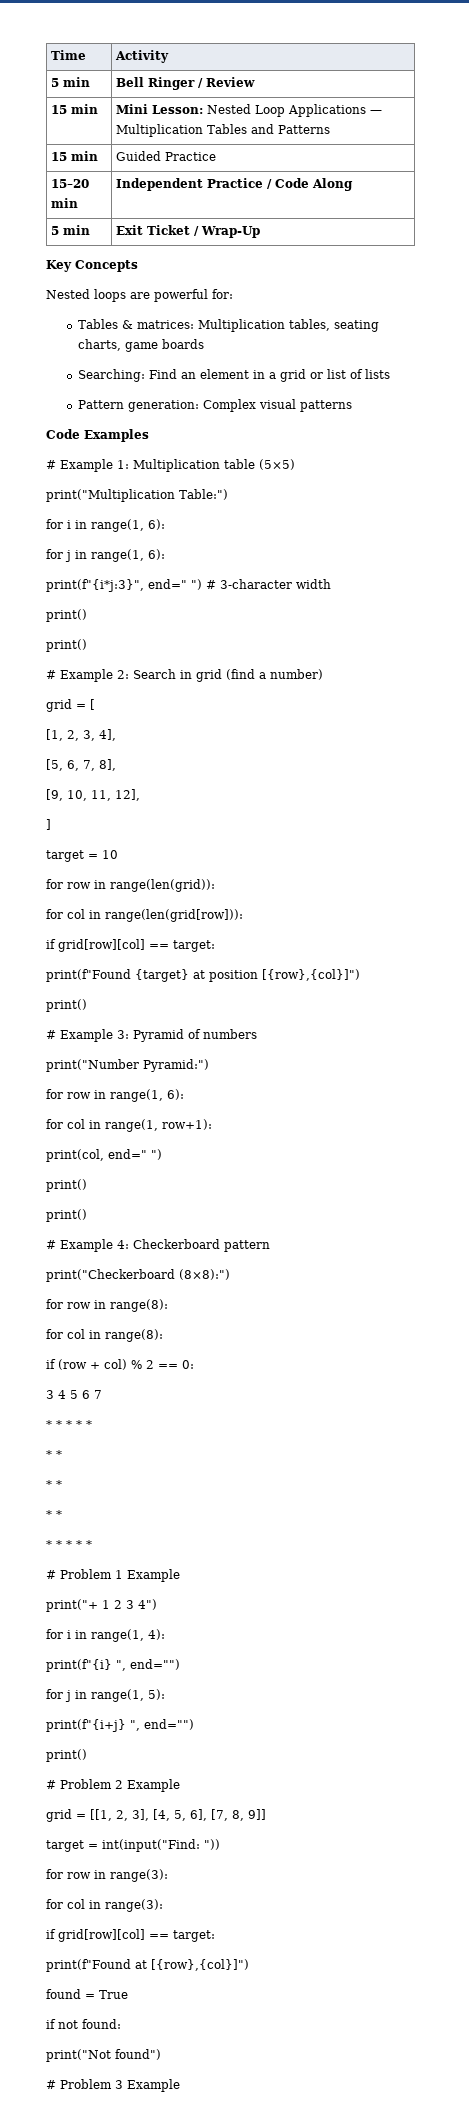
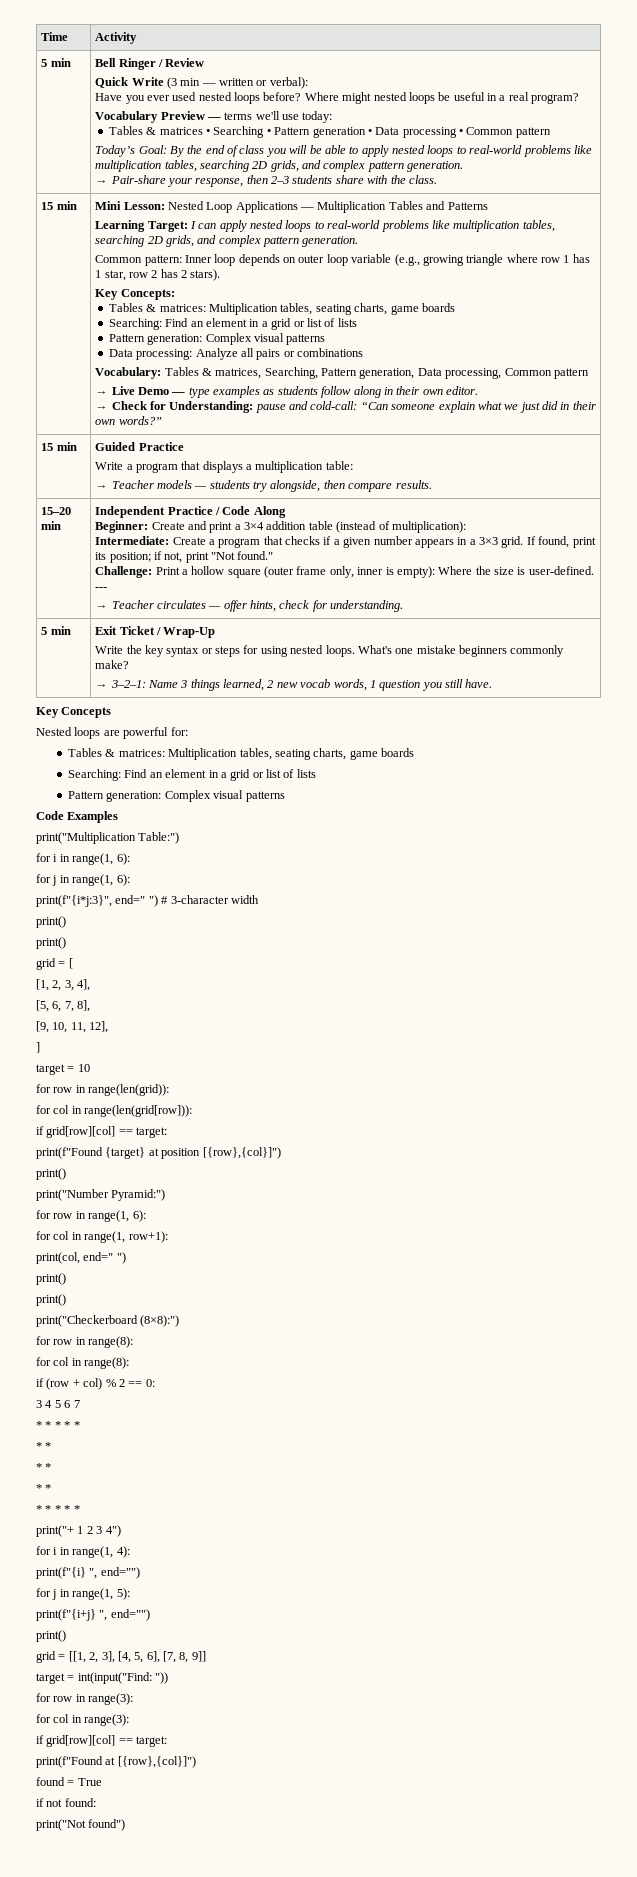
(256, 82) none -> [95,77,308,89] [95,92,580,104] [95,111,333,123] [108,126,551,138] [95,145,592,157] [95,160,464,172] [95,175,437,187] // Quick Write (3 min — written or verbal): // Have you ever used nested loops before? Where might nested loops be useful in a real program? // Vocabulary Preview — terms we'll use today: // Tables & matrices • Searching • Pattern generation • Data processing • Common pattern // Today’s Goal: By the end of class you will be able to apply nested loops to real-world problems like multiplication tables, searching 2D grids, and complex pattern generation. // → Pair-share your response, then 2–3 students share with the class.
[51,151,99,161] [116,151,217,161] // 15 min | Guided Practice -> [95,220,555,232] [95,235,359,247] [95,254,590,266] [95,269,221,281] [95,289,175,300] [108,303,455,315] [108,318,357,330] [108,333,326,345] [108,348,364,360] [95,367,589,379] [95,386,479,398] [95,401,596,413] [95,416,162,425] [41,442,77,451] [95,442,184,451] [95,461,353,473] [95,480,432,492] // Learning Target: I can apply nested loops to real-world problems like multiplication tables, searching 2D grids, and complex pattern generation. // Common pattern: Inner loop depends on outer loop variable (e.g., growing triangle where row 1 has 1 star, row 2 has 2 stars). // Key Concepts: // Tables & matrices: Multiplication tables, seating charts, game boards // Searching: Find an element in a grid or list of lists // Pattern generation: Complex visual patterns // Data processing: Analyze all pairs or combinations // Vocabulary: Tables & matrices, Searching, Pattern generation, Data processing, Common pattern // → Live Demo — type examples as students follow along in their own editor. // → Check for Understanding: pause and cold-call: “Can someone explain what we just did in their own words?” // 15 min | Guided Practice // Write a program that displays a multiplication table: // → Teacher models — students try alongside, then compare results.
(354, 184) none -> [95,521,466,533] [95,536,596,548] [95,551,274,563] [95,566,594,578] [95,587,108,590] [95,600,404,612] // Beginner: Create and print a 3×4 addition table (instead of multiplication): // Intermediate: Create a program that checks if a given number appears in a 3×3 grid. If found, print its position; if not, print "Not found." // Challenge: Print a hollow square (outer frame only, inner is empty): Where the size is user-defined. --- // → Teacher circulates — offer hints, check for understanding.
(261, 232) none -> [95,645,565,657] [95,660,130,669] [95,679,493,691] // Write the key syntax or steps for using nested loops. What's one mistake beginners commonly make? // → 3–2–1: Name 3 things learned, 2 new vocab words, 1 question you still have.
[46,459,295,472] // # Example 1: Multiplication table (5×5) -> (119, 817) none
[46,669,323,682] // # Example 2: Search in grid (find a number) -> (66, 943) none
[46,1029,257,1042] // # Example 3: Pyramid of numbers -> (66, 1174) none
[46,1239,270,1252] // # Example 4: Checkerboard pattern -> (66, 1300) none
[46,1569,180,1582] // # Problem 1 Example -> (80, 1509) none
[46,1779,180,1792] // # Problem 2 Example -> (66, 1636) none
[46,2079,180,2092] // # Problem 3 Example -> (126, 1825) none

